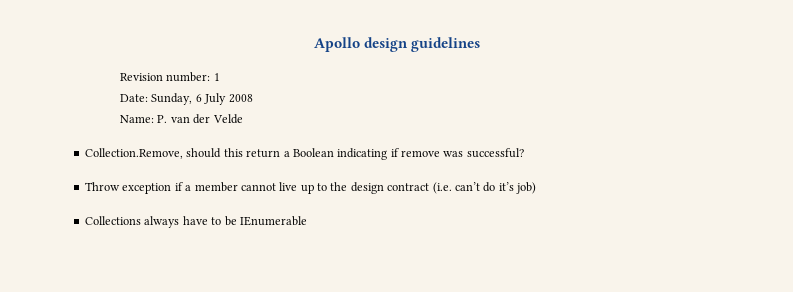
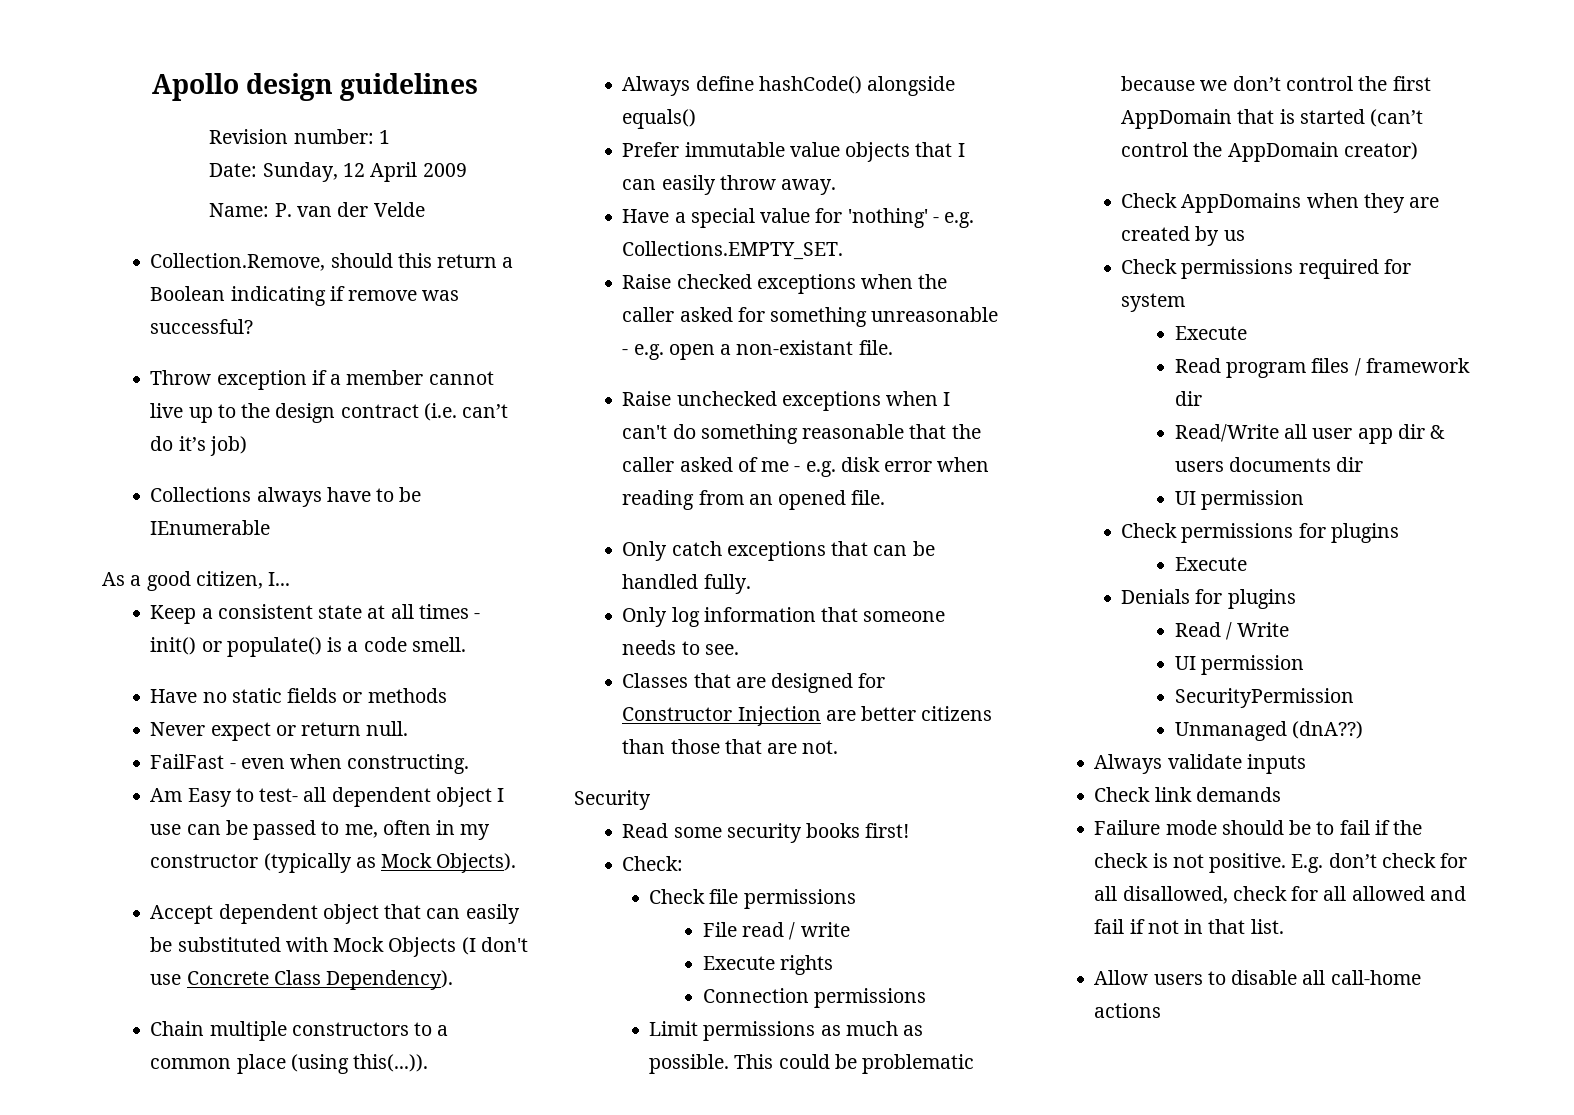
[195,93,253,105] 6 July 2008 -> [343,162,467,182] 12 April 2009
(307, 221) none -> [102,571,291,591] [150,604,481,624] [150,637,466,657] [150,688,447,703] [150,721,409,741] [150,754,470,774] [150,787,505,807] [150,820,491,840] [150,853,517,873] [150,904,520,924] [150,937,528,957] [150,970,454,990] [150,1021,449,1041] [150,1054,429,1074] [622,76,956,96] [622,109,697,129] [622,142,965,162] [622,175,837,195] [622,208,975,228] [622,241,844,260] [622,274,948,294] [622,307,999,327] [622,340,893,360] [622,391,951,411] [622,424,981,444] [622,457,990,477] [622,490,886,510] [622,541,935,561] [622,574,751,594] [622,607,946,627] [622,640,739,655] [622,673,886,693] [622,706,993,726] [622,739,839,754] [574,790,651,810] [622,823,910,843] [622,856,684,871] [649,889,856,909] [702,922,850,940] [702,955,834,975] [702,988,927,1008] [649,1021,924,1041] [649,1054,975,1074] [1121,76,1431,91] [1121,109,1424,129] [1121,142,1418,162] [1121,193,1440,213] [1121,226,1245,246] [1121,259,1411,279] [1121,293,1186,312] [1174,326,1247,340] [1174,358,1470,378] [1174,391,1202,406] [1174,424,1446,444] [1174,457,1364,472] [1174,490,1305,510] [1121,523,1399,543] [1174,557,1247,571] [1121,589,1296,609] [1174,622,1290,640] [1174,655,1305,675] [1174,688,1354,708] [1174,721,1364,741] [1094,754,1306,774] [1094,787,1281,802] [1094,820,1423,835] [1094,853,1468,873] [1094,886,1466,904] [1094,919,1284,934] [1094,970,1421,985] [1094,1003,1162,1018] // As a good citizen, I... // Keep a consistent state at all times - init() or populate() is a code smell. // Have no static fields or methods // Never expect or return null. // FailFast - even when constructing. // Am Easy to test- all dependent object I use can be passed to me, often in my constructor (typically as Mock Objects). // Accept dependent object that can easily be substituted with Mock Objects (I don't use Concrete Class Dependency). // Chain multiple constructors to a common place (using this(...)). // Always define hashCode() alongside equals() // Prefer immutable value objects that I can easily throw away. // Have a special value for 'nothing' - e.g. Collections.EMPTY_SET. // Raise checked exceptions when the caller asked for something unreasonable - e.g. open a non-existant file. // Raise unchecked exceptions when I can't do something reasonable that the caller asked of me - e.g. disk error when reading from an opened file. // Only catch exceptions that can be handled fully. // Only log information that someone needs to see. // Classes that are designed for Constructor Injection are better citizens than those that are not. // Security // Read some security books first! // Check: // Check file permissions // File read / write // Execute rights // Connection permissions // Limit permissions as much as possible. This could be problematic because we don’t control the first AppDomain that is started (can’t control the AppDomain creator) // Check AppDomains when they are created by us // Check permissions required for system // Execute // Read program files / framework dir // Read/Write all user app dir & users documents dir // UI permission // Check permissions for plugins // Execute // Denials for plugins // Read / Write // UI permission // SecurityPermission // Unmanaged (dnA??) // Always validate inputs // Check link demands // Failure mode should be to fail if the check is not positive. E.g. don’t check for all disallowed, check for all allowed and fail if not in that list. // Allow users to disable all call-home actions

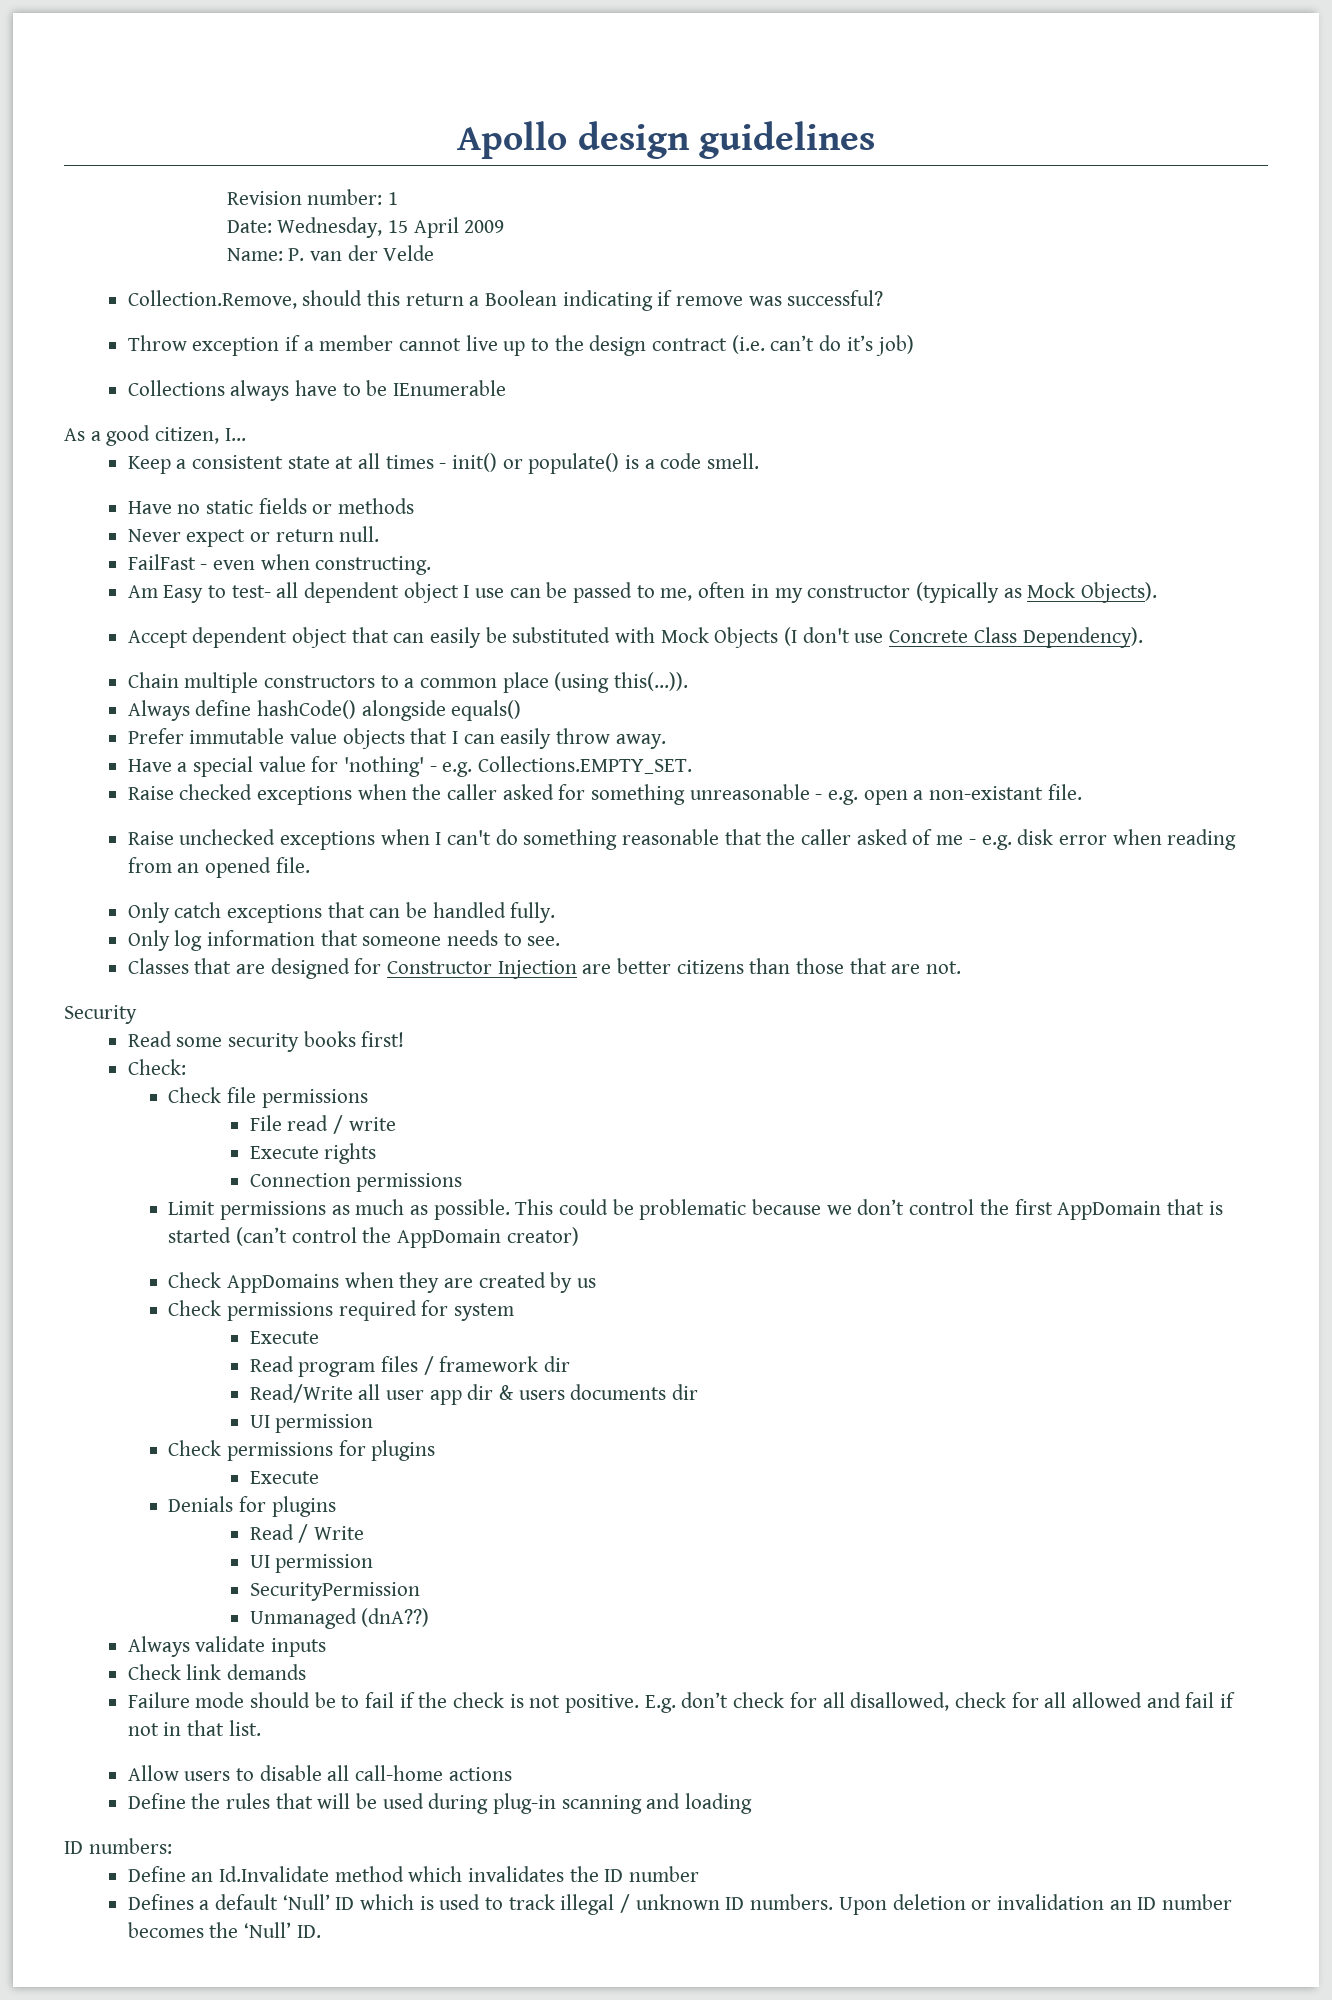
[262,162,366,182] Sunday, 12 -> [277,217,409,238] Wednesday, 15
(1162, 1010) none -> [127,1793,753,1814] [64,1838,172,1854] [127,1866,700,1882] [127,1894,1232,1915] [127,1922,321,1938] // Define the rules that will be used during plug-in scanning and loading // ID numbers: // Define an Id.Invalidate method which invalidates the ID number // Defines a default ‘Null’ ID which is used to track illegal / unknown ID numbers. Upon deletion or invalidation an ID number becomes the ‘Null’ ID.

